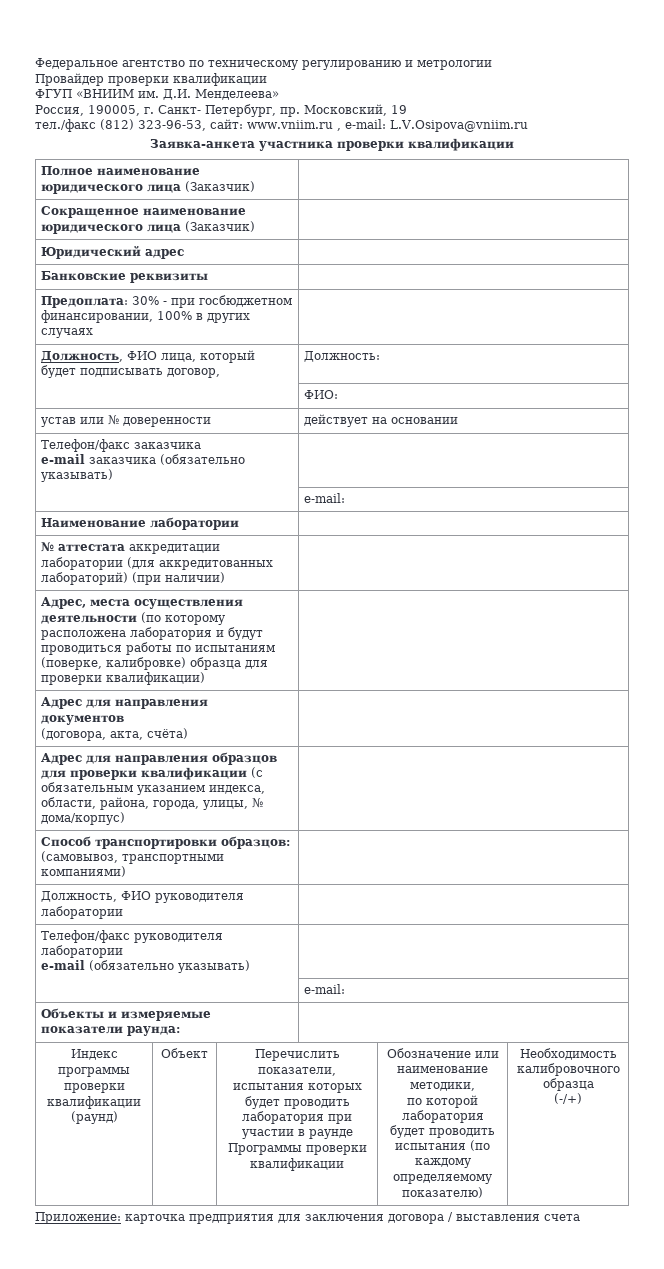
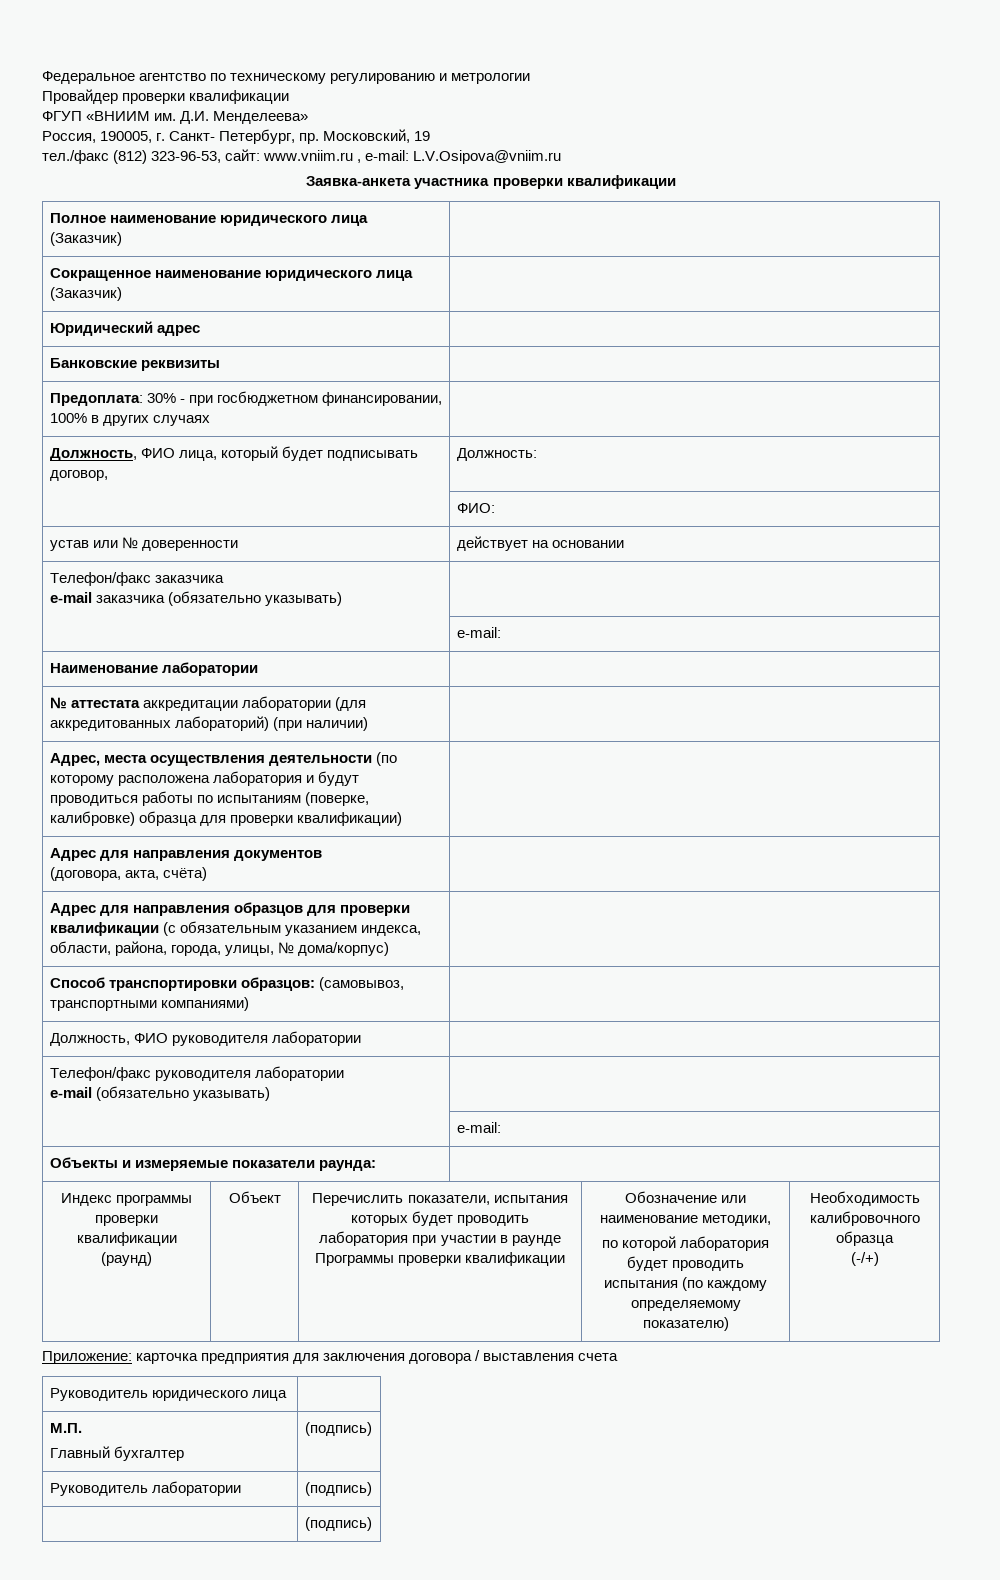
(580, 1217) none -> [49,1388,287,1401] [49,1423,82,1433] [49,1446,184,1461] [304,1422,372,1436] [49,1481,241,1496] [304,1482,372,1496] [304,1517,372,1531] // Руководитель юридического лица | // М.П. // Главный бухгалтер | (подпись) // Руководитель лаборатории | (подпись) // | (подпись)

